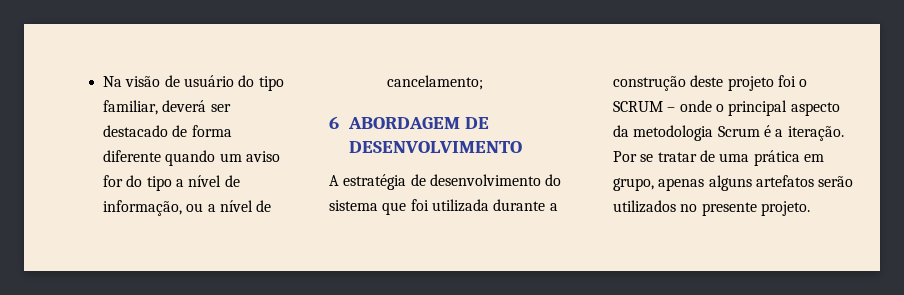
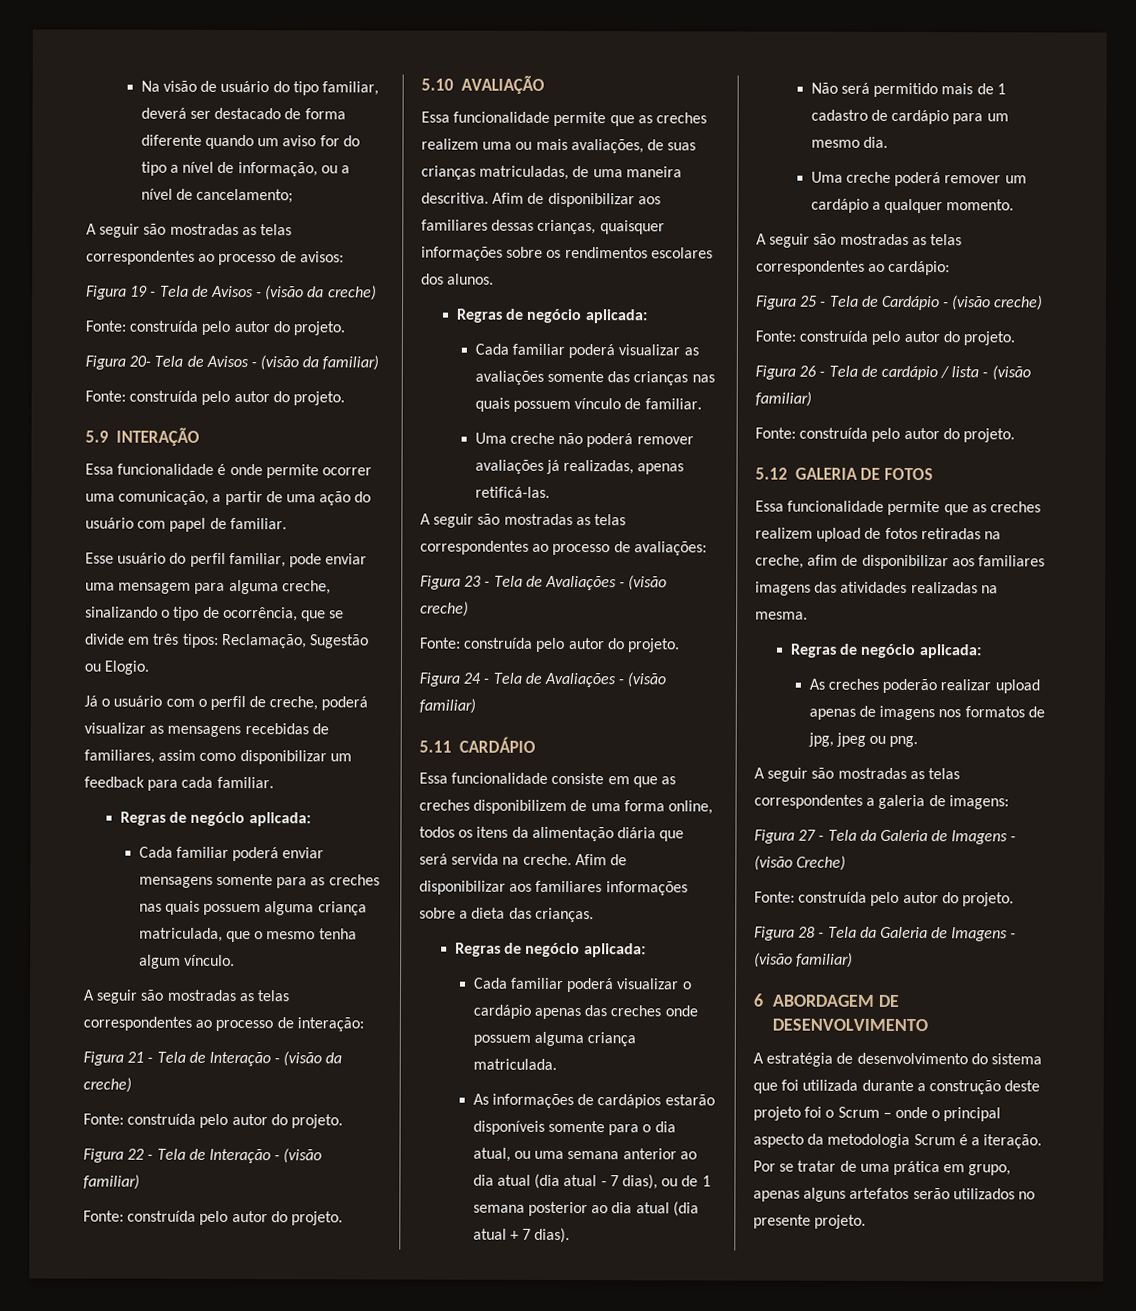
(484, 82) none -> [86,223,292,238] [86,250,344,266] [86,285,377,301] [85,320,345,336] [85,355,380,371] [85,390,345,406] [85,427,200,446] [85,463,372,479] [85,490,372,506] [85,517,287,532] [85,552,368,568] [85,579,331,595] [85,606,345,622] [85,633,369,649] [84,660,150,675] [84,695,369,711] [84,722,329,738] [84,749,352,765] [84,776,274,791] [119,811,311,827] [138,846,325,862] [138,873,380,889] [138,900,367,916] [138,927,357,943] [138,954,236,969] [83,989,290,1004] [83,1016,364,1032] [83,1051,343,1067] [83,1077,132,1093] [83,1113,343,1129] [83,1148,323,1164] [83,1174,140,1190] [83,1210,343,1226] [421,75,545,94] [421,111,707,127] [421,138,697,154] [421,165,682,181] [421,192,661,208] [421,219,665,235] [421,246,713,261] [421,273,495,285] [455,308,648,324] [474,343,699,359] [474,370,715,386] [474,397,702,413] [474,432,694,448] [474,459,685,475] [474,486,550,498] [420,513,626,528] [420,540,707,556] [420,575,668,591] [420,601,469,617] [420,637,680,653] [419,672,667,688] [419,698,476,714] [419,736,536,753] [419,772,676,788] [419,799,713,815] [419,826,685,842] [419,853,627,866] [419,880,688,896] [419,907,594,923] [454,942,646,958] [473,977,692,993] [472,1004,698,1020] [472,1031,637,1047] [472,1058,557,1070] [472,1093,715,1109] [472,1120,676,1136] [472,1147,697,1162] [472,1173,711,1190] [472,1201,699,1217] [472,1227,571,1244] [810,82,1006,98] [810,109,1009,125] [810,136,889,148] [810,171,1027,187] [810,198,1015,214] [756,233,962,248] [756,260,951,276] [756,295,1044,311] [755,330,1015,346] [755,365,1031,381] [755,391,812,407] [755,427,1015,443] [755,467,933,481] [755,500,1041,516] [755,527,1001,542] [755,554,1045,570] [755,581,998,596] [755,611,808,620] [789,643,982,659] [808,678,1040,694] [808,705,1045,721] [807,732,919,748] [754,767,960,782] [754,794,1009,810] [754,829,1017,845] [754,855,847,871] [754,891,1014,907] [754,926,1017,942] [754,952,854,968] // A seguir são mostradas as telas correspondentes ao processo de avisos: // Figura 19 - Tela de Avisos - (visão da creche) // Fonte: construída pelo autor do projeto. // Figura 20- Tela de Avisos - (visão da familiar) // Fonte: construída pelo autor do projeto. // 5.9 INTERAÇÃO // Essa funcionalidade é onde permite ocorrer uma comunicação, a partir de uma ação do usuário com papel de familiar. // Esse usuário do perfil familiar, pode enviar uma mensagem para alguma creche, sinalizando o tipo de ocorrência, que se divide em três tipos: Reclamação, Sugestão ou Elogio. // Já o usuário com o perfil de creche, poderá visualizar as mensagens recebidas de familiares, assim como disponibilizar um feedback para cada familiar. // Regras de negócio aplicada: // Cada familiar poderá enviar mensagens somente para as creches nas quais possuem alguma criança matriculada, que o mesmo tenha algum vínculo. // A seguir são mostradas as telas correspondentes ao processo de interação: // Figura 21 - Tela de Interação - (visão da creche) // Fonte: construída pelo autor do projeto. // Figura 22 - Tela de Interação - (visão familiar) // Fonte: construída pelo autor do projeto. // 5.10 AVALIAÇÃO // Essa funcionalidade permite que as creches realizem uma ou mais avaliações, de suas crianças matriculadas, de uma maneira descritiva. Afim de disponibilizar aos familiares dessas crianças, quaisquer informações sobre os rendimentos escolares dos alunos. // Regras de negócio aplicada: // Cada familiar poderá visualizar as avaliações somente das crianças nas quais possuem vínculo de familiar. // Uma creche não poderá remover avaliações já realizadas, apenas retificá-las. // A seguir são mostradas as telas correspondentes ao processo de avaliações: // Figura 23 - Tela de Avaliações - (visão creche) // Fonte: construída pelo autor do projeto. // Figura 24 - Tela de Avaliações - (visão familiar) // 5.11 CARDÁPIO // Essa funcionalidade consiste em que as creches disponibilizem de uma forma online, todos os itens da alimentação diária que será servida na creche. Afim de disponibilizar aos familiares informações sobre a dieta das crianças. // Regras de negócio aplicada: // Cada familiar poderá visualizar o cardápio apenas das creches onde possuem alguma criança matriculada. // As informações de cardápios estarão disponíveis somente para o dia atual, ou uma semana anterior ao dia atual (dia atual - 7 dias), ou de 1 semana posterior ao dia atual (dia atual + 7 dias). // Não será permitido mais de 1 cadastro de cardápio para um mesmo dia. // Uma creche poderá remover um cardápio a qualquer momento. // A seguir são mostradas as telas correspondentes ao cardápio: // Figura 25 - Tela de Cardápio - (visão creche) // Fonte: construída pelo autor do projeto. // Figura 26 - Tela de cardápio / lista - (visão familiar) // Fonte: construída pelo autor do projeto. // 5.12 GALERIA DE FOTOS // Essa funcionalidade permite que as creches realizem upload de fotos retiradas na creche, afim de disponibilizar aos familiares imagens das atividades realizadas na mesma. // Regras de negócio aplicada: // As creches poderão realizar upload apenas de imagens nos formatos de jpg, jpeg ou png. // A seguir são mostradas as telas correspondentes a galeria de imagens: // Figura 27 - Tela da Galeria de Imagens - (visão Creche) // Fonte: construída pelo autor do projeto. // Figura 28 - Tela da Galeria de Imagens - (visão familiar)
[613,101,663,112] SCRUM -> [837,1106,880,1118] Scrum

